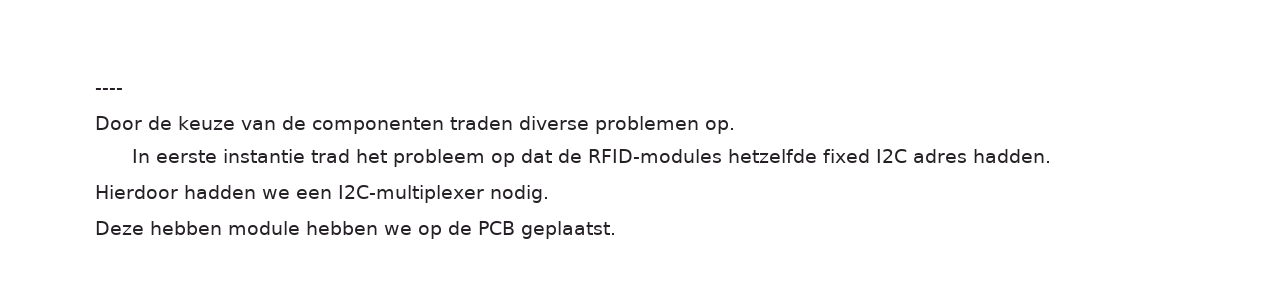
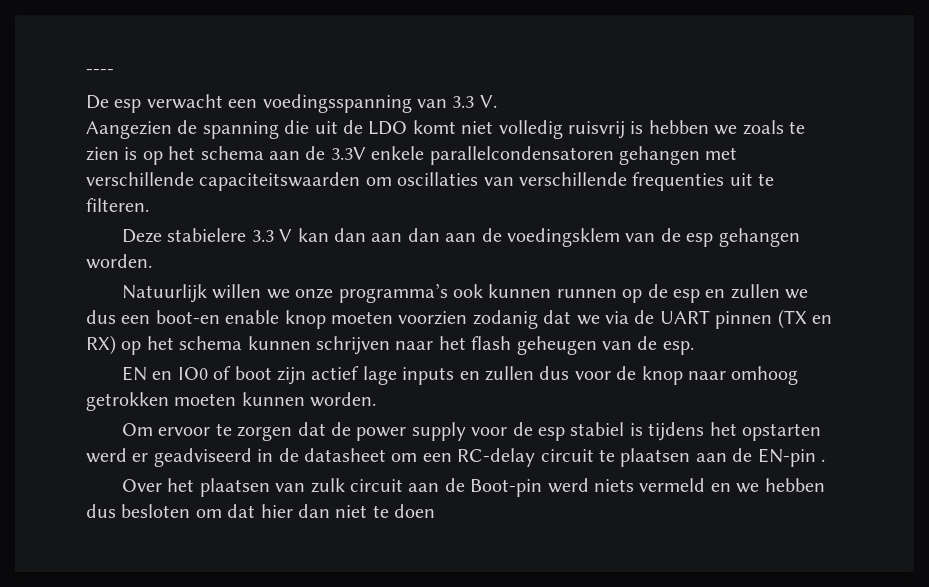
[95,116,735,134] [132,149,1052,167] [95,185,549,203] [95,221,616,239] Door de keuze van de componenten traden diverse problemen op. // In eerste instantie trad het probleem op dat de RFID-modules hetzelfde fixed I2C adres hadden. // Hierdoor hadden we een I2C-multiplexer nodig. // Deze hebben module hebben we op de PCB geplaatst. -> [86,94,497,113] [86,120,805,139] [86,146,738,165] [86,172,775,191] [86,198,149,212] [121,228,800,247] [86,254,152,269] [121,283,809,303] [86,309,832,329] [86,335,694,355] [121,366,799,385] [86,392,377,411] [121,422,821,441] [86,448,825,467] [121,478,825,497] [86,504,436,518] De esp verwacht een voedingsspanning van 3.3 V. // Aangezien de spanning die uit de LDO komt niet volledig ruisvrij is hebben we zoals te zien is op het schema aan de 3.3V enkele parallelcondensatoren gehangen met verschillende capaciteitswaarden om oscillaties van verschillende frequenties uit te filteren. // Deze stabielere 3.3 V kan dan aan dan aan de voedingsklem van de esp gehangen worden. // Natuurlijk willen we onze programma’s ook kunnen runnen op de esp en zullen we dus een boot-en enable knop moeten voorzien zodanig dat we via de UART pinnen (TX en RX) op het schema kunnen schrijven naar het flash geheugen van de esp. // EN en IO0 of boot zijn actief lage inputs en zullen dus voor de knop naar omhoog getrokken moeten kunnen worden. // Om ervoor te zorgen dat de power supply voor de esp stabiel is tijdens het opstarten werd er geadviseerd in de datasheet om een RC-delay circuit te plaatsen aan de EN-pin . // Over het plaatsen van zulk circuit aan de Boot-pin werd niets vermeld en we hebben dus besloten om dat hier dan niet te doen

